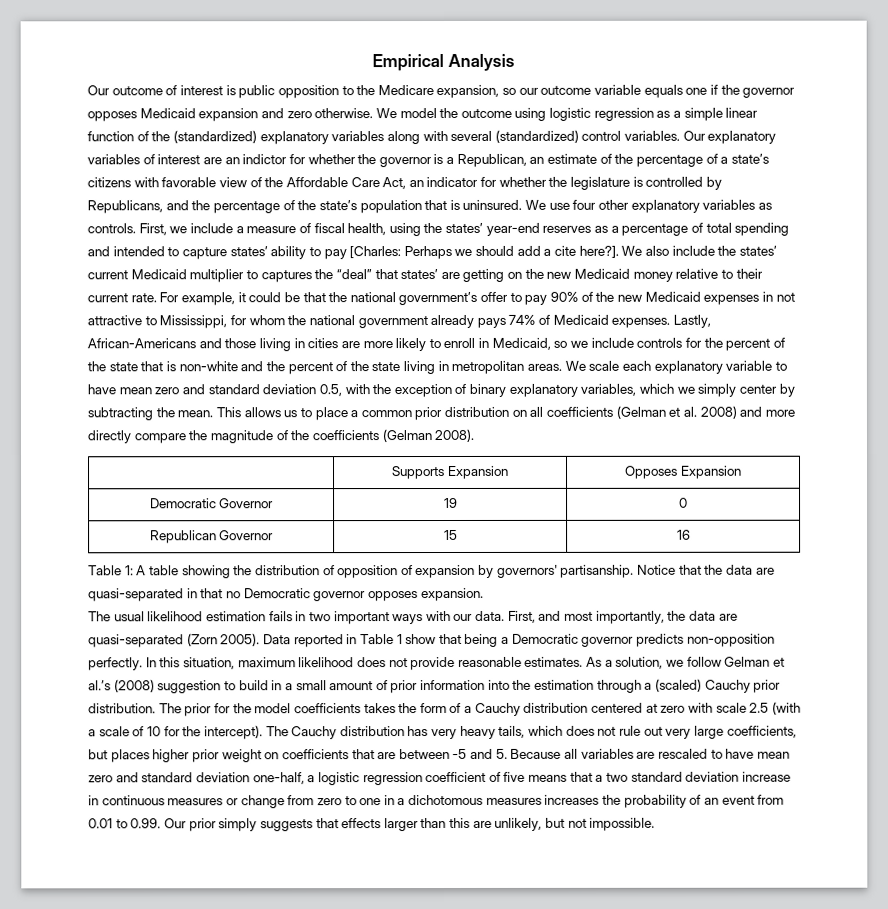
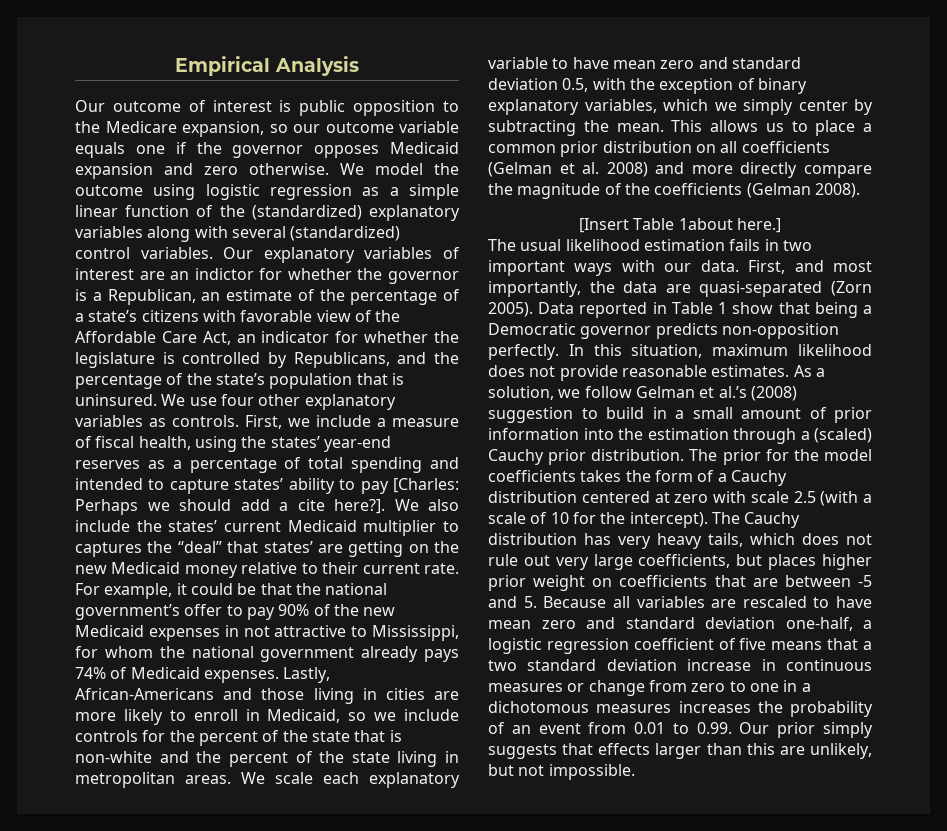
[392,465,509,480] [625,465,742,479] [149,498,275,509] [443,497,458,509] [679,497,688,508] [149,530,275,544] [443,529,458,541] [676,529,691,540] [88,564,775,579] [88,587,484,602] // | Supports Expansion | Opposes Expansion // Democratic Governor | 19 | 0 // Republican Governor | 15 | 16 // Table 1: A table showing the distribution of opposition of expansion by governors' partisanship. Notice that the data are quasi-separated in that no Democratic governor opposes expansion. -> [579,218,781,233] // [Insert Table 1about here.]

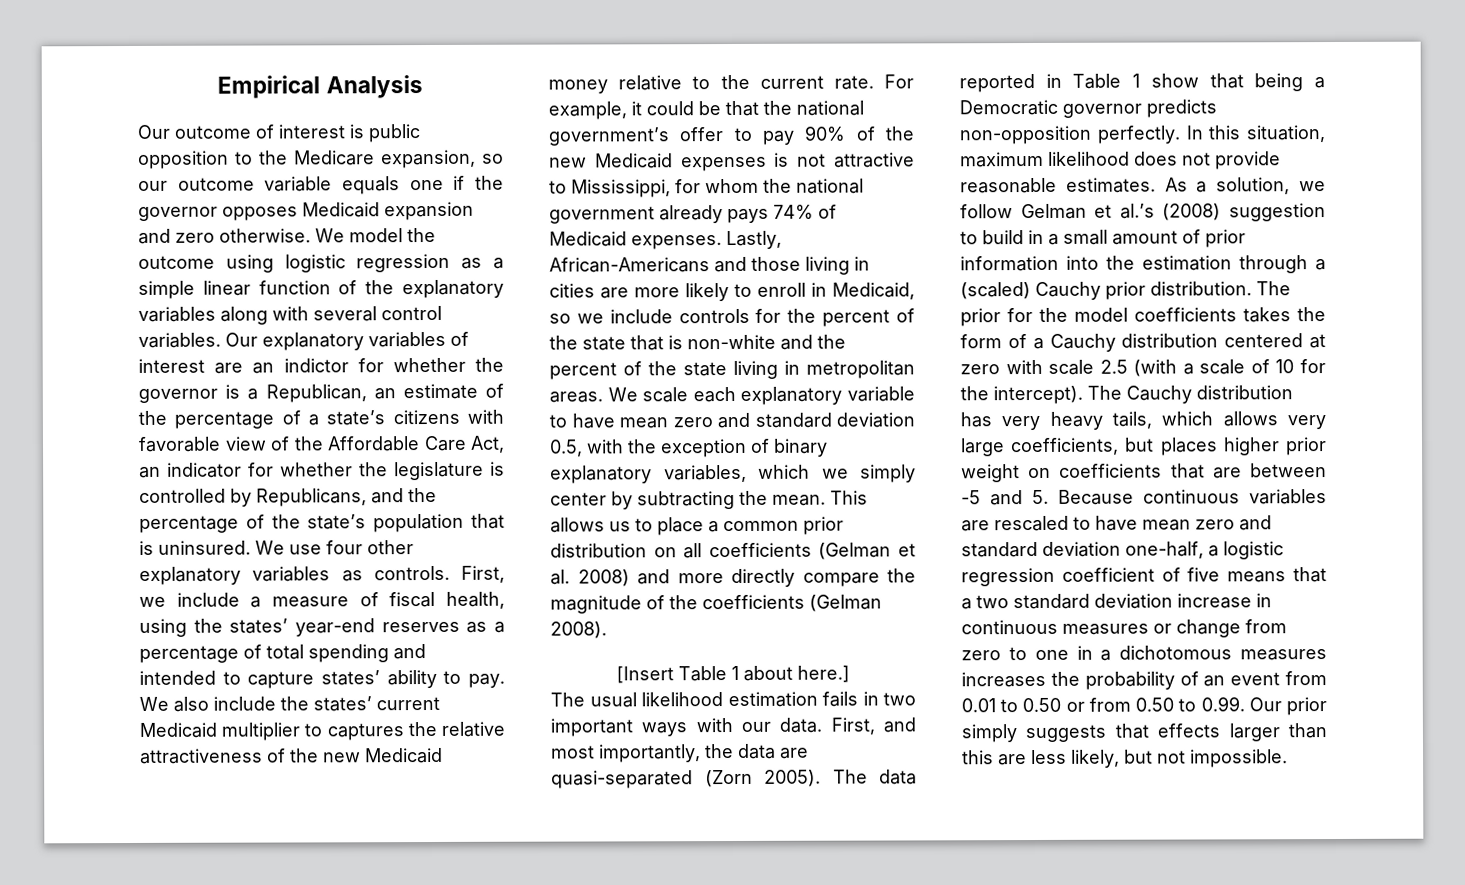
[251,205,362,220] (standardized) -> (395, 287) none
[290,226,401,241] (standardized) -> (377, 314) none
[360,478,459,494] [75,499,385,515] pay [Charles: Perhaps we should add a cite here?]. -> [468,673,505,688] pay.
[177,541,429,557] “deal” that states’ are getting on -> [440,721,505,737] [140,748,286,764] relative attractiveness of
[322,562,359,574] their -> [720,74,750,90] the
[224,625,239,637] in -> [774,152,790,167] is
[678,218,733,230] 1about -> [731,665,793,681] 1 about
[538,302,575,314] Data -> [832,769,917,785] The data
[802,533,872,545] [488,554,550,566] does not rule out -> [1222,411,1278,427] allows
[612,596,630,608] all -> [1143,489,1240,504] continuous
(689, 728) none -> [1022,697,1197,713] 0.50 or from 0.50 to
[810,743,872,759] unlikely, -> [1031,749,1120,768] less likely,

